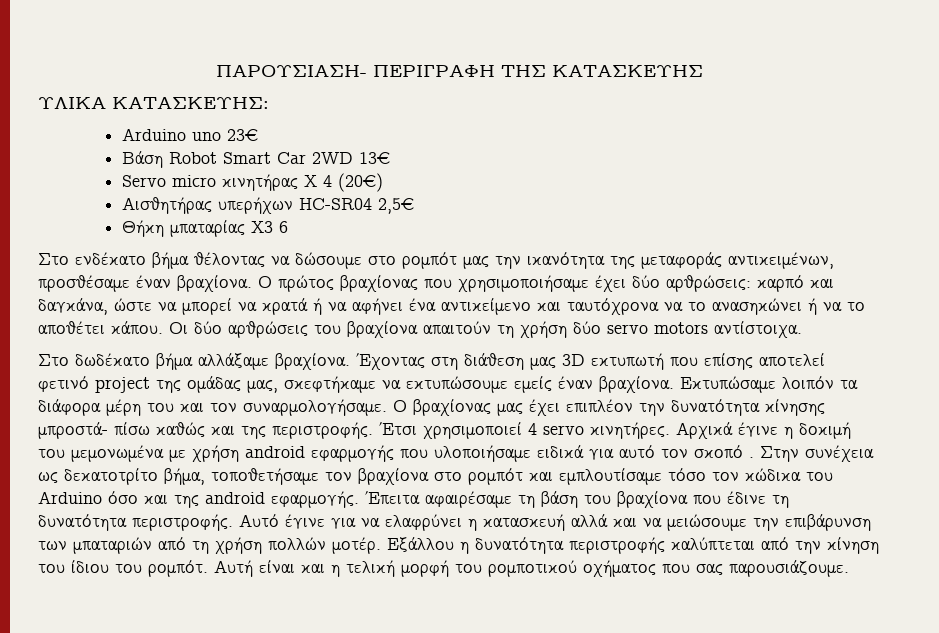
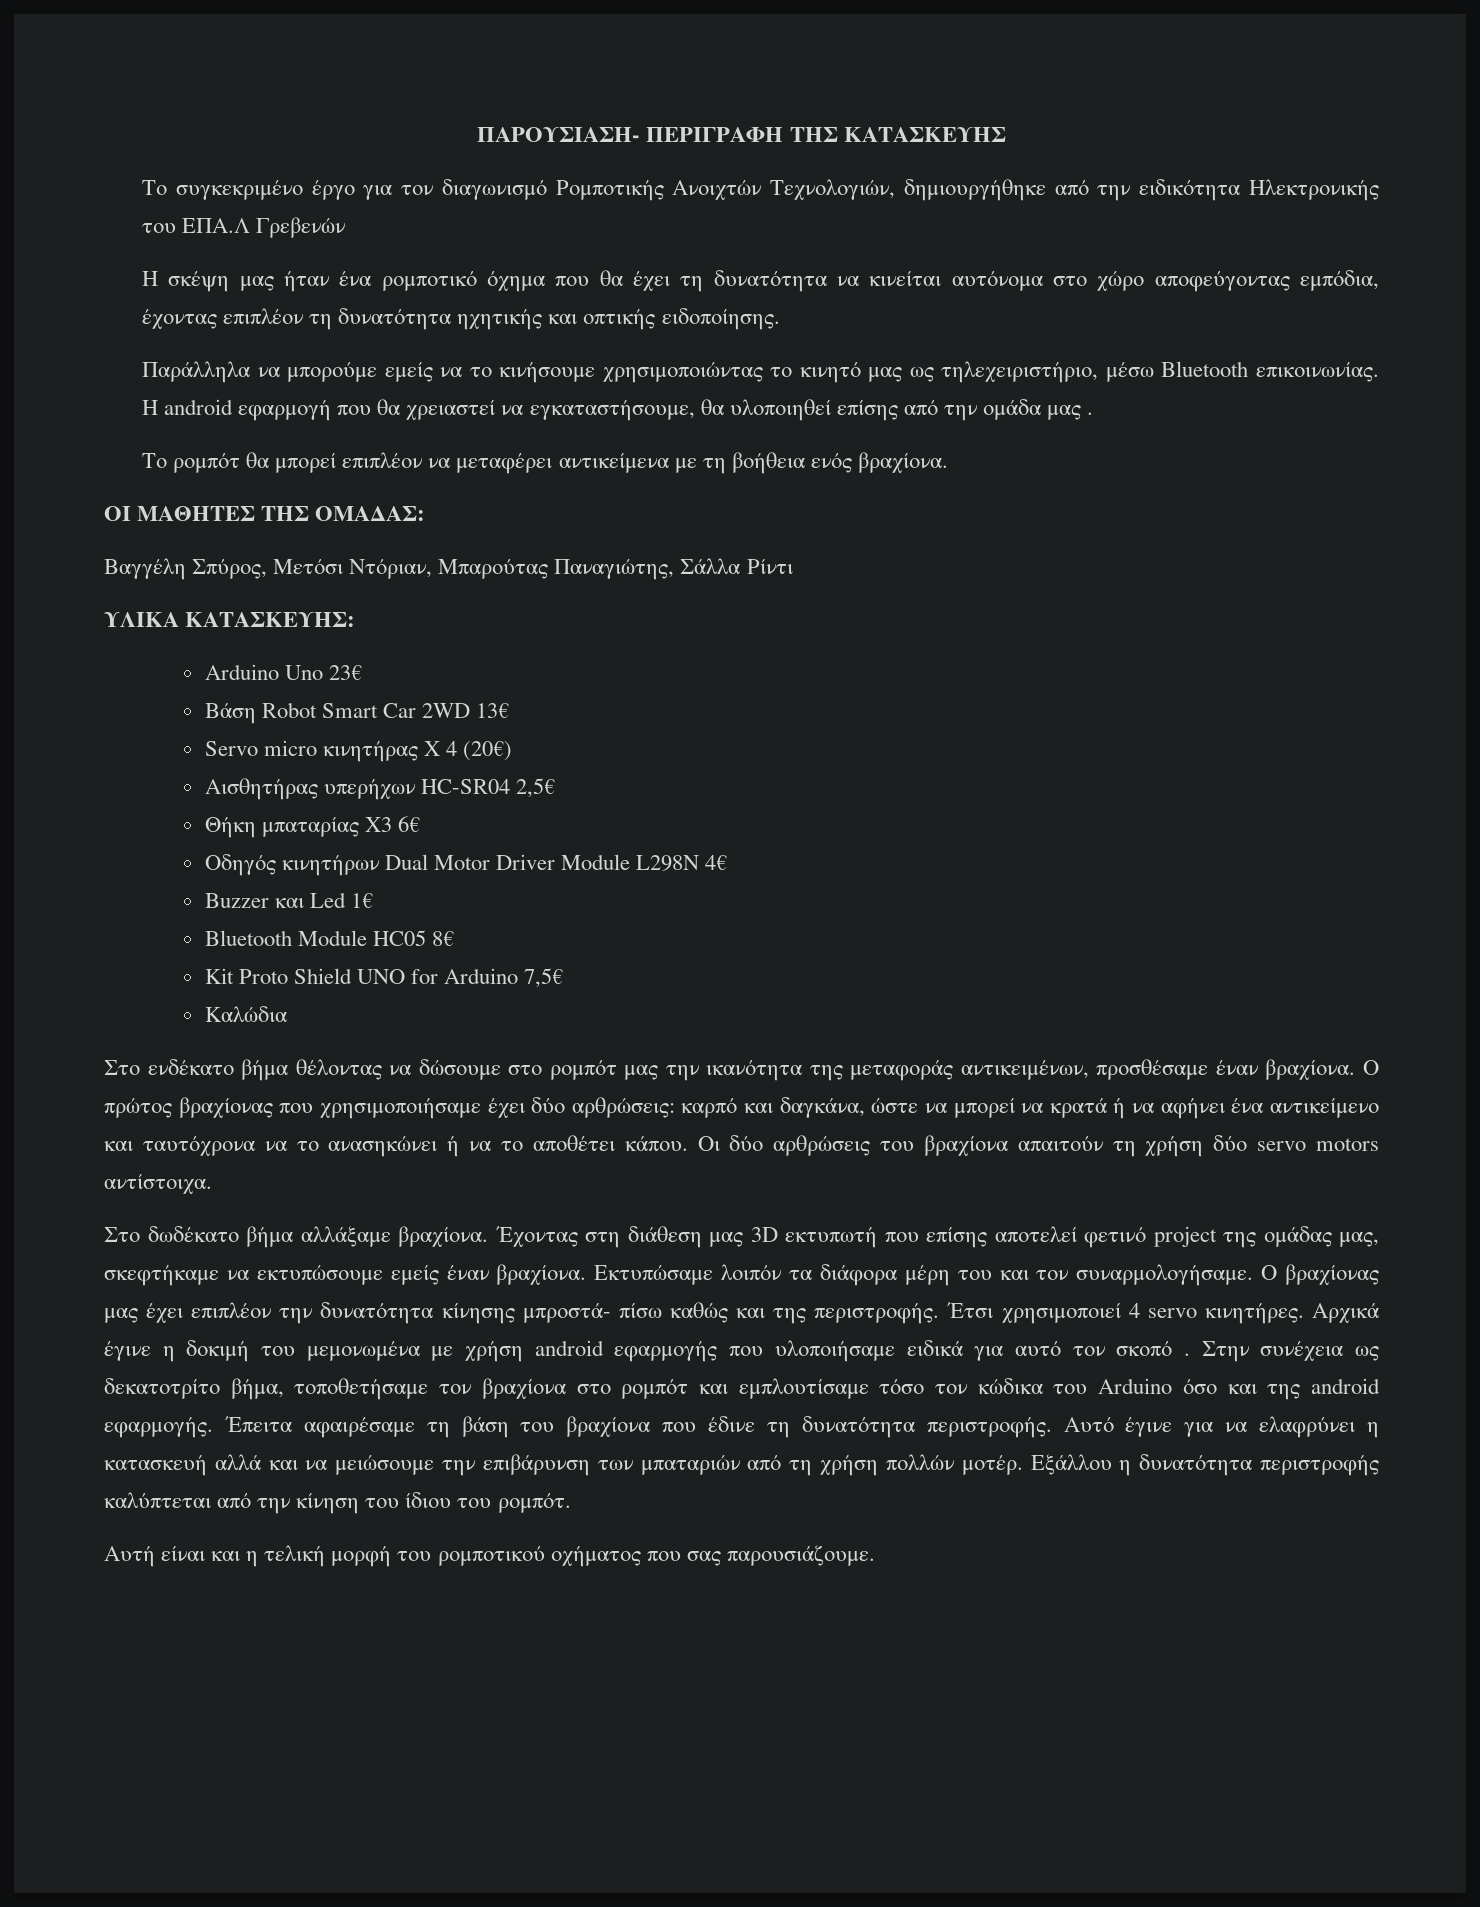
(703, 71) none -> [141,179,1379,201] [141,217,346,238] [141,270,1379,292] [141,308,780,330] [141,361,1379,383] [141,399,1094,421] [141,452,948,474] [104,506,426,521] [104,558,793,580] // Το συγκεκριμένο έργο για τον διαγωνισμό Ρομποτικής Ανοιχτών Τεχνολογιών, δημιουργήθηκε από την ειδικότητα Ηλεκτρονικής του ΕΠΑ.Λ Γρεβενών // Η σκέψη μας ήταν ένα ρομποτικό όχημα που θα έχει τη δυνατότητα να κινείται αυτόνομα στο χώρο αποφεύγοντας εμπόδια, έχοντας επιπλέον τη δυνατότητα ηχητικής και οπτικής ειδοποίησης. // Παράλληλα να μπορούμε εμείς να το κινήσουμε χρησιμοποιώντας το κινητό μας ως τηλεχειριστήριο, μέσω Bluetooth επικοινωνίας. Η android εφαρμογή που θα χρειαστεί να εγκαταστήσουμε, θα υλοποιηθεί επίσης από την ομάδα μας . // Το ρομπότ θα μπορεί επιπλέον να μεταφέρει αντικείμενα με τη βοήθεια ενός βραχίονα. // ΟΙ ΜΑΘΗΤΕΣ ΤΗΣ ΟΜΑΔΑΣ: // Βαγγέλη Σπύρος, Μετόσι Ντόριαν, Μπαρούτας Παναγιώτης, Σάλλα Ρίντι
[192,132,222,141] uno -> [284,665,323,680] Uno
[279,221,289,233] 6 -> [397,816,420,832] [204,854,728,876] [204,892,373,908] [204,930,454,946] [204,968,564,988] [204,1006,287,1022] 6€ // Οδηγός κινητήρων Dual Motor Driver Module L298N 4€ // Buzzer και Led 1€ // Bluetooth Module HC05 8€ // Kit Proto Shield UNO for Arduino 7,5€ // Καλώδια
(208, 568) none -> (571, 1503) //

